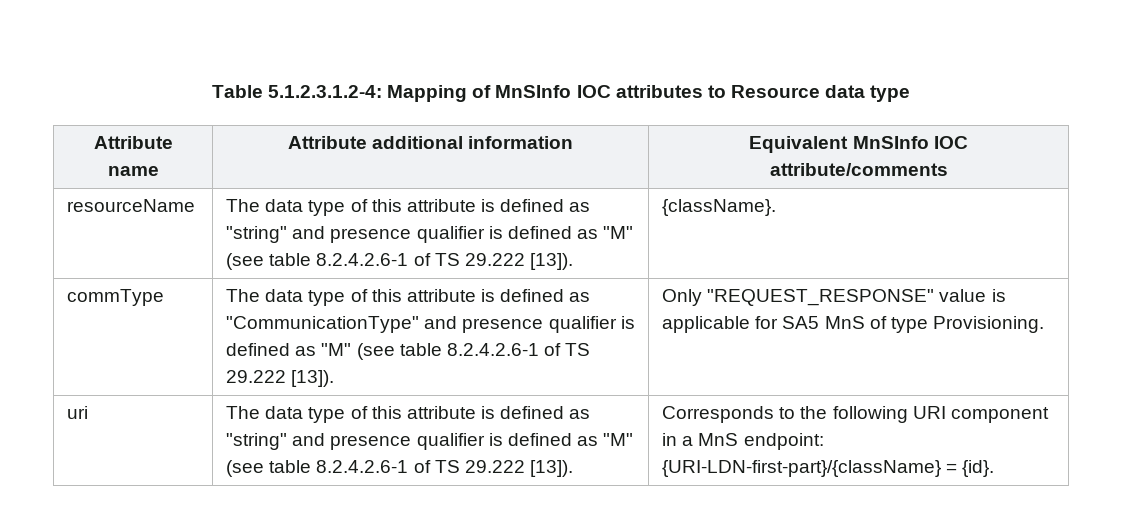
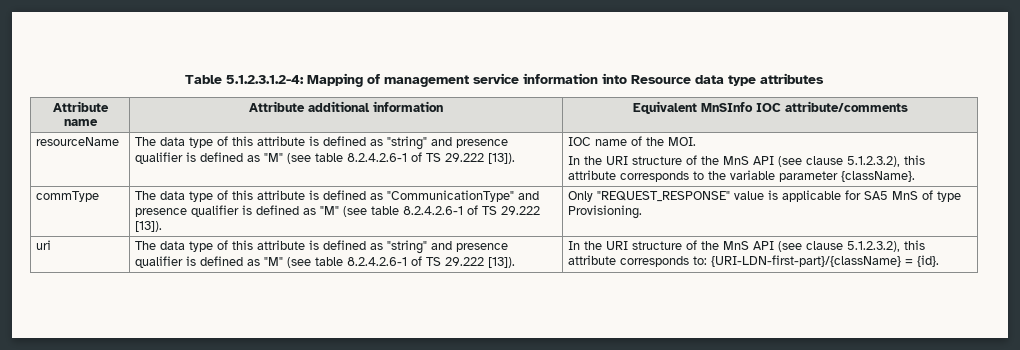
[495,85,726,98] MnSInfo IOC attributes to -> [384,73,627,87] management service information into
(911, 93) none -> [760,73,824,84] attributes
(573, 261) none -> [568,136,697,146] [568,155,926,167] [568,170,839,182] IOC name of the MOI. // In the URI structure of the MnS API (see clause 5.1.2.3.2), this attribute corresponds to the variable parameter
[662,406,1049,423] [662,433,824,450] Corresponds to the following URI component in a MnS endpoint: -> [568,240,926,252] [568,255,708,267] In the URI structure of the MnS API (see clause 5.1.2.3.2), this attribute corresponds to:

